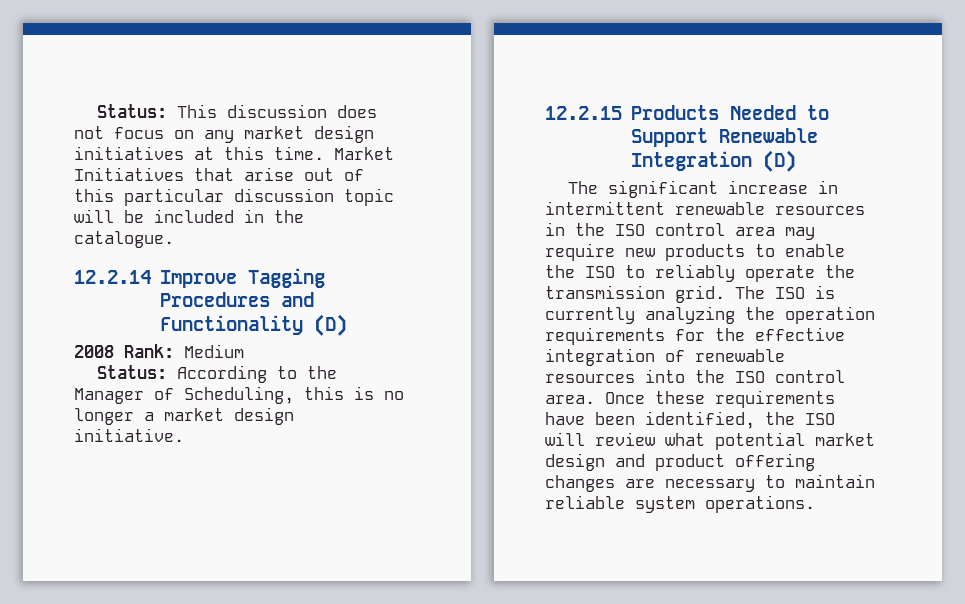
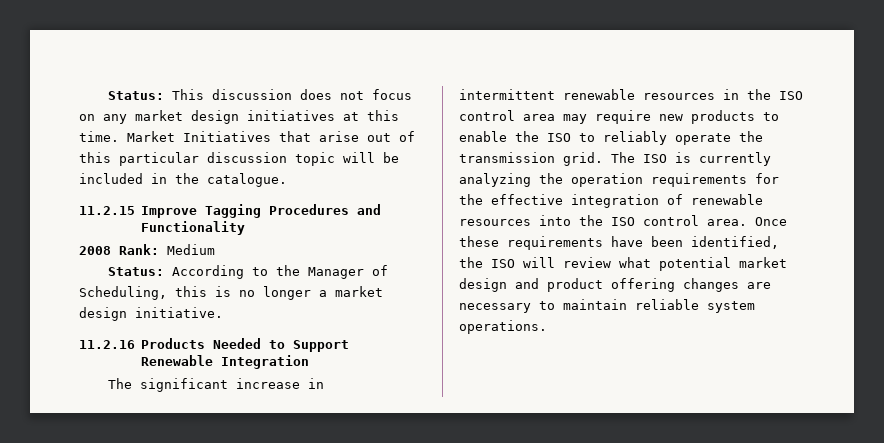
[74,270,151,284] 12.2.14 -> [79,206,135,215] 11.2.15
[313,314,347,336] (D) -> (246, 228) none
[545,106,622,120] 12.2.15 -> [79,340,135,349] 11.2.16
[762,150,796,172] (D) -> (310, 362) none

